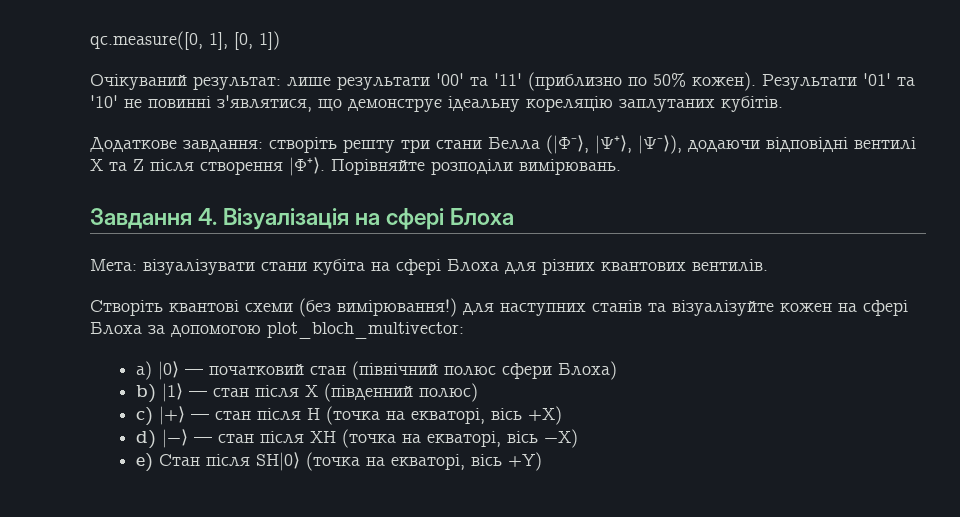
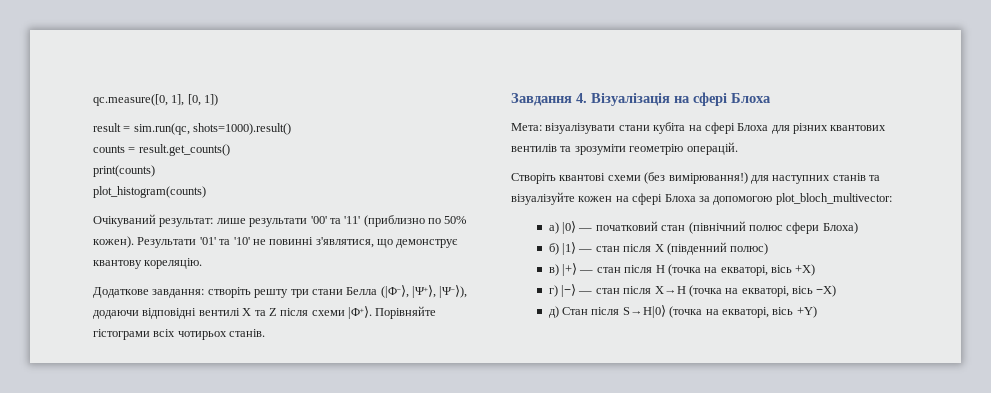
(280, 40) none -> [93,123,292,135] [93,144,230,156] [93,165,155,177] [93,186,206,198] // result = sim.run(qc, shots=1000).result() // counts = result.get_counts() // print(counts) // plot_histogram(counts)
[448,96,783,112] ідеальну кореляцію заплутаних кубітів. -> [93,258,203,269] квантову кореляцію.
[200,161,283,175] створення -> [311,310,345,316] схеми
[431,159,621,175] розподіли вимірювань. -> [93,329,266,340] гістограми всіх чотирьох станів.
[692,259,768,272] вентилів. -> [511,142,738,155] вентилів та зрозуміти геометрію операцій.
[135,384,156,403] b) -> [548,243,559,255] б)
[135,407,153,426] c) -> [548,264,559,276] в)
[135,430,156,449] d) -> [548,285,558,297] г)
[309,431,336,443] XH -> [654,286,686,294] X→H
[135,453,153,472] e) -> [548,306,559,318] д)
[255,452,300,471] SH|0⟩ -> [622,305,666,318] S→H|0⟩

